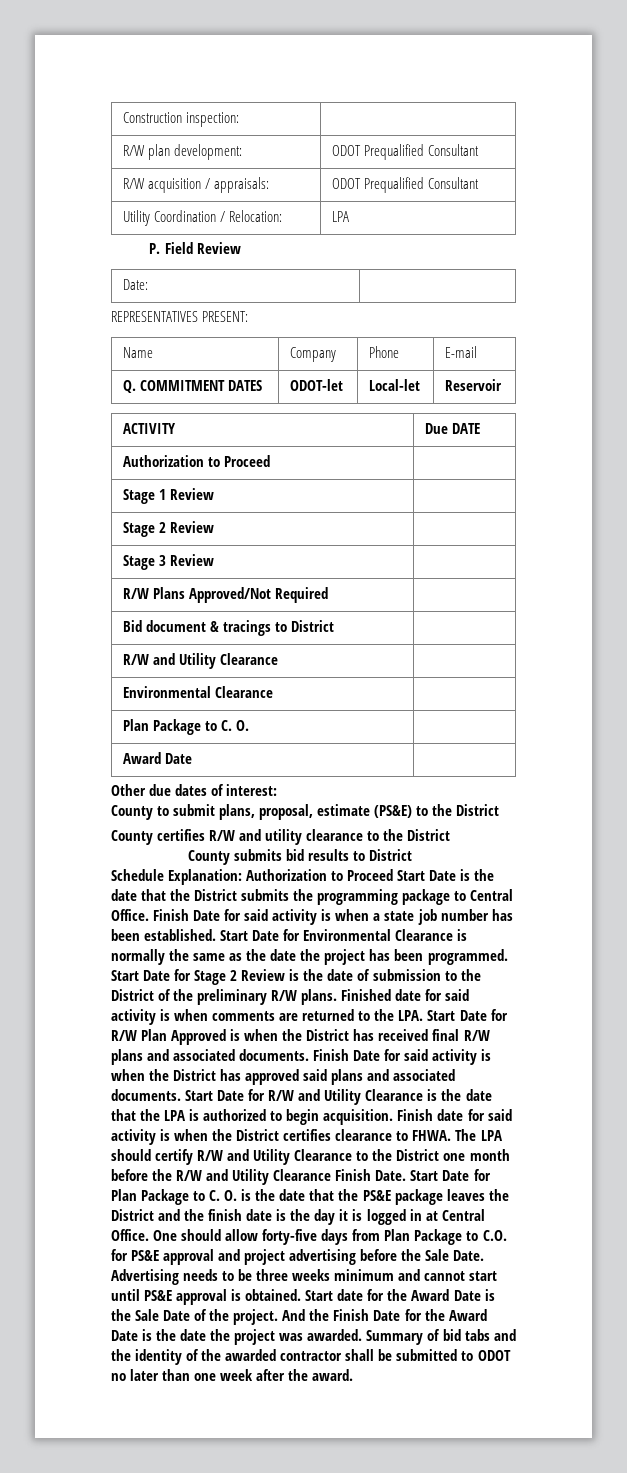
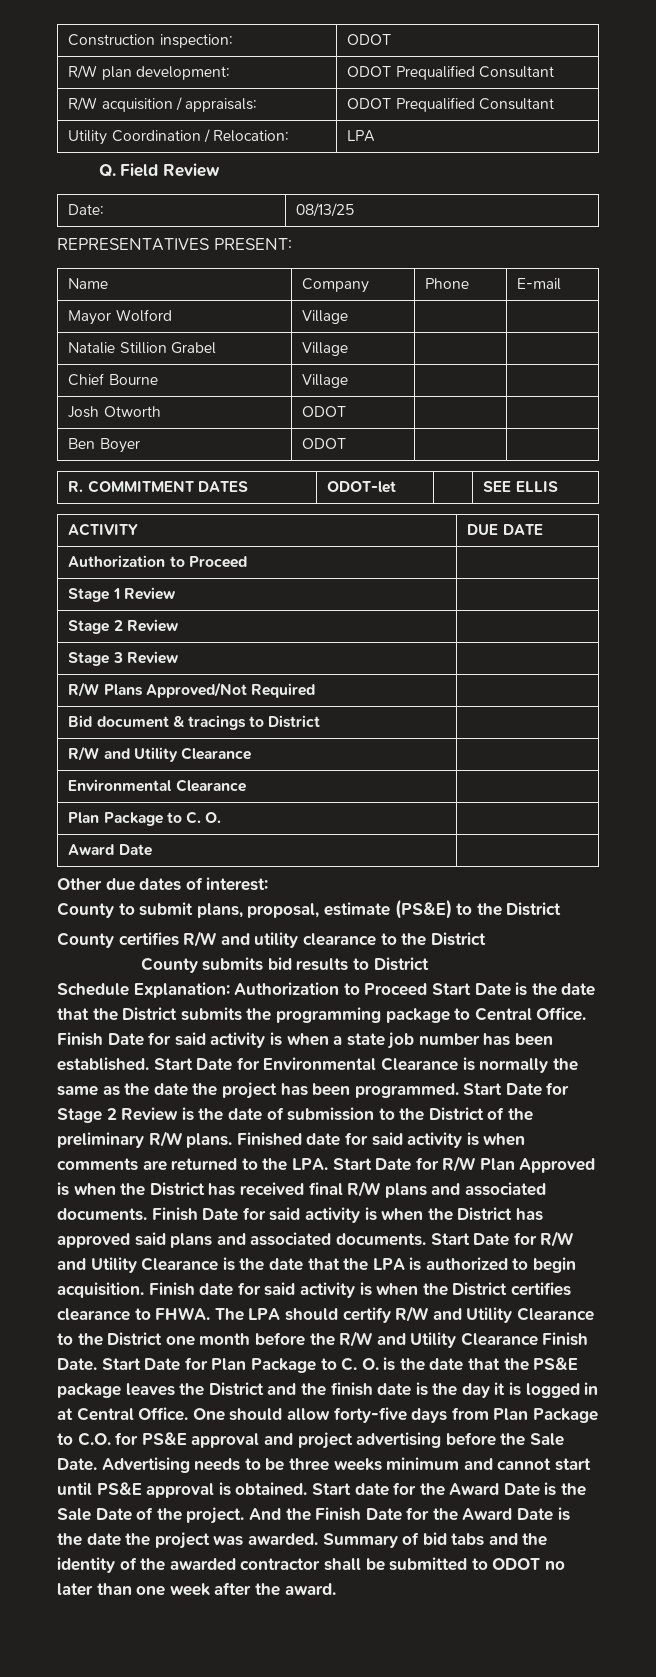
(239, 119) none -> [347,34,392,45] ODOT
[149,243,161,254] P. -> [98,164,116,177] Q.
(148, 284) none -> [296,203,355,217] 08/13/25
[122,380,136,393] Q. -> [68,309,172,325] [302,310,349,324] [68,342,216,354] [302,342,349,356] [68,373,158,386] [302,374,349,388] [68,406,161,418] [302,406,347,417] [68,438,140,453] [302,438,347,449] [68,481,84,492] Mayor Wolford | Village | | // Natalie Stillion Grabel | Village | | // Chief Bourne | Village | | // Josh Otworth | ODOT | | // Ben Boyer | ODOT | | // R.
[368,379,420,391] [444,379,502,391] Local-let | Reservoir -> [483,481,558,492] | SEE ELLIS
[424,423,448,434] Due -> [467,524,499,535] DUE

